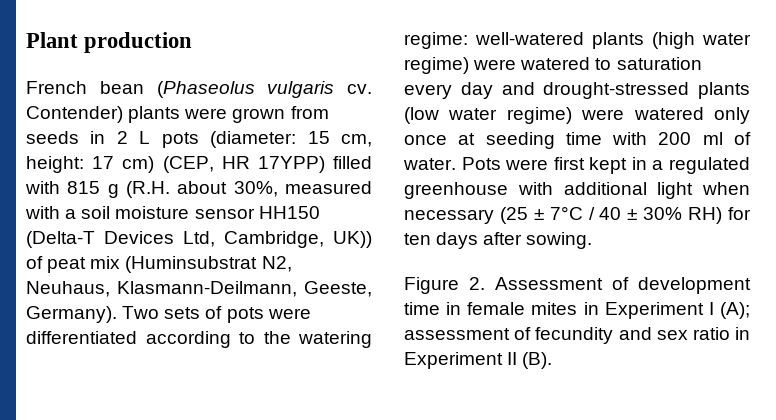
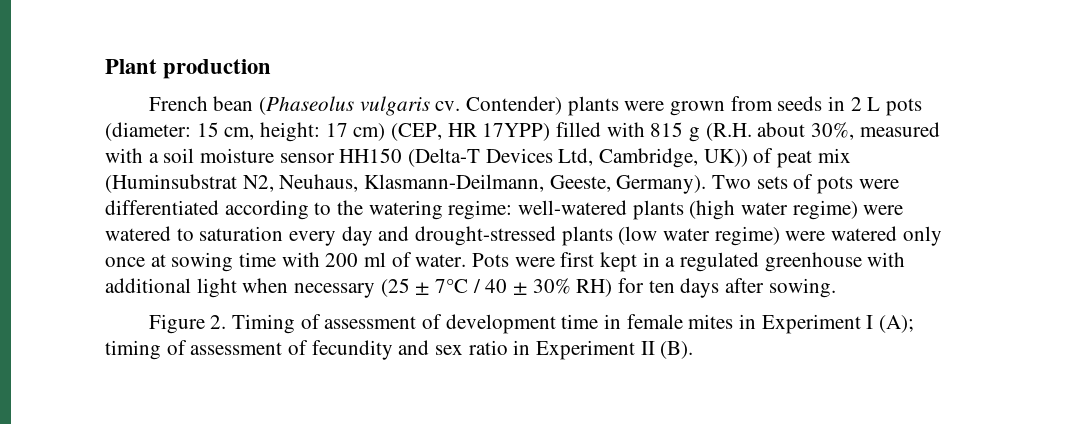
[485,132,555,149] seeding -> [171,252,234,272] sowing
[495,277,603,290] Assessment -> [232,314,417,334] Timing of assessment
(750, 310) none -> [105,340,187,360] timing of

